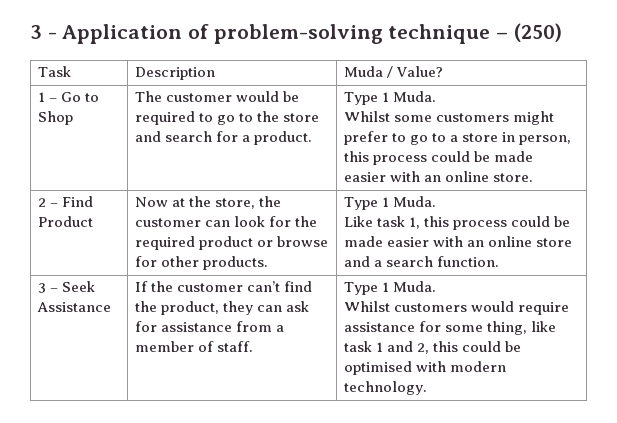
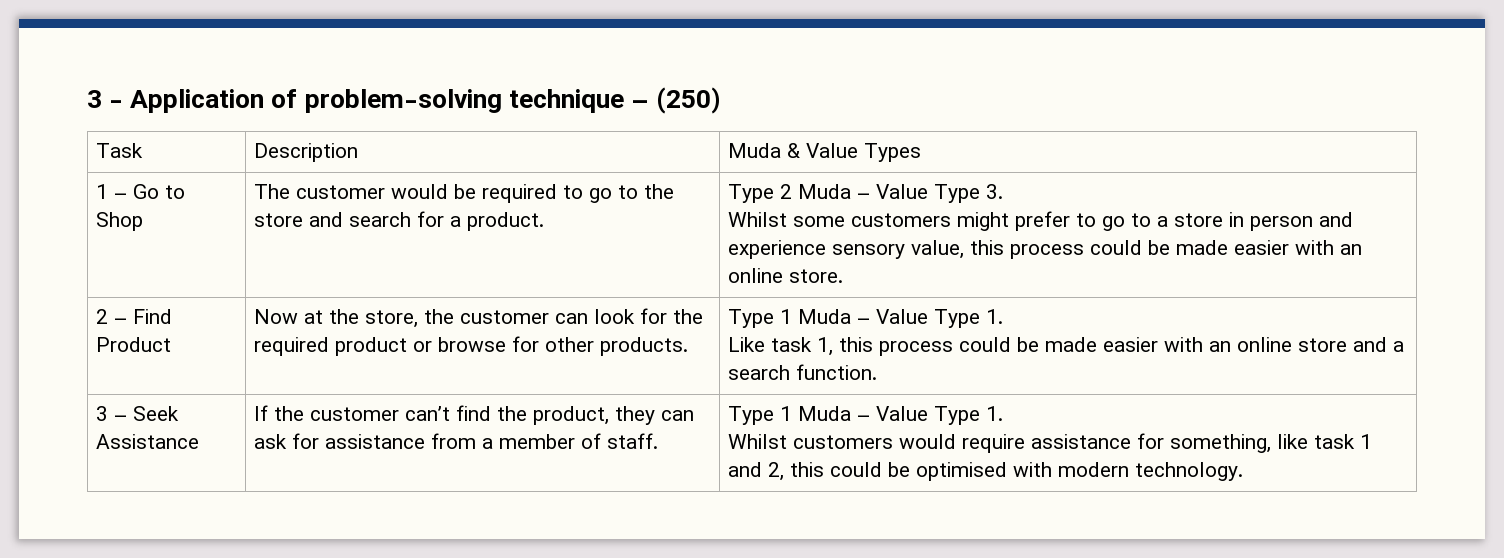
[386,66,443,78] / Value? -> [787,143,922,162] & Value Types
[381,91,436,102] 1 Muda. -> [780,184,1004,203] 2 Muda – Value Type 3.
[519,135,572,145] person, -> [1250,212,1354,231] [728,240,965,259] person and experience sensory value,
[392,196,436,207] Muda. -> [798,309,1004,328] Muda – Value Type 1.
[392,281,436,292] Muda. -> [798,406,1004,425] Muda – Value Type 1.
[444,321,528,335] some thing, -> [1170,434,1272,453] something,

